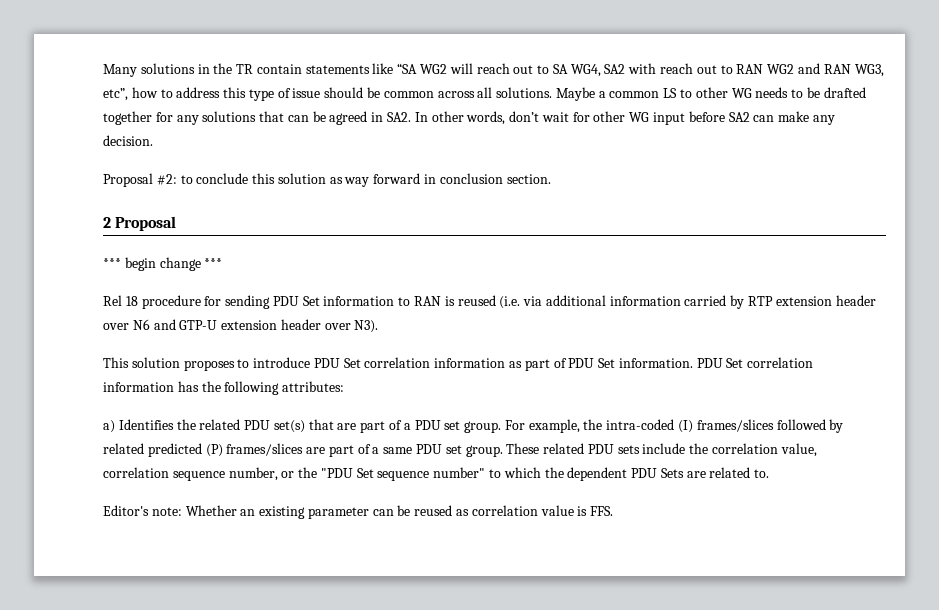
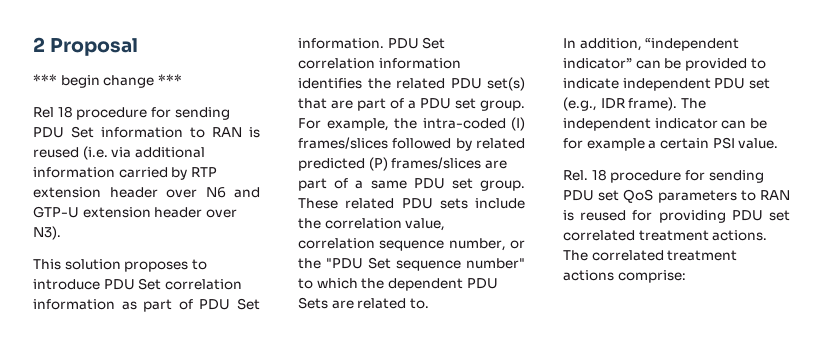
[103,63,884,77] [103,87,866,101] [103,111,835,125] [103,135,153,146] [103,173,551,187] Many solutions in the TR contain statements like “SA WG2 will reach out to SA WG4, SA2 with reach out to RAN WG2 and RAN WG3, etc”, how to address this type of issue should be common across all solutions. Maybe a common LS to other WG needs to be drafted together for any solutions that can be agreed in SA2. In other words, don’t wait for other WG input before SA2 can make any decision. // Proposal #2: to conclude this solution as way forward in conclusion section. // -> (33, 44) none
[177,381,345,395] [103,419,174,433] has the following attributes: // a) Identifies -> [298,78,362,89] identifies
[103,505,614,519] Editor's note: Whether an existing parameter can be reused as correlation value is FFS. -> [563,38,740,51] [563,58,766,71] [563,78,770,91] [563,97,706,111] [563,118,767,131] [563,137,779,151] [563,169,764,183] [563,189,790,203] [563,210,790,223] [563,230,768,241] [563,250,738,261] [563,270,686,283] In addition, “independent indicator” can be provided to indicate independent PDU set (e.g., IDR frame). The independent indicator can be for example a certain PSI value. // Rel. 18 procedure for sending PDU set QoS parameters to RAN is reused for providing PDU set correlated treatment actions. The correlated treatment actions comprise:

